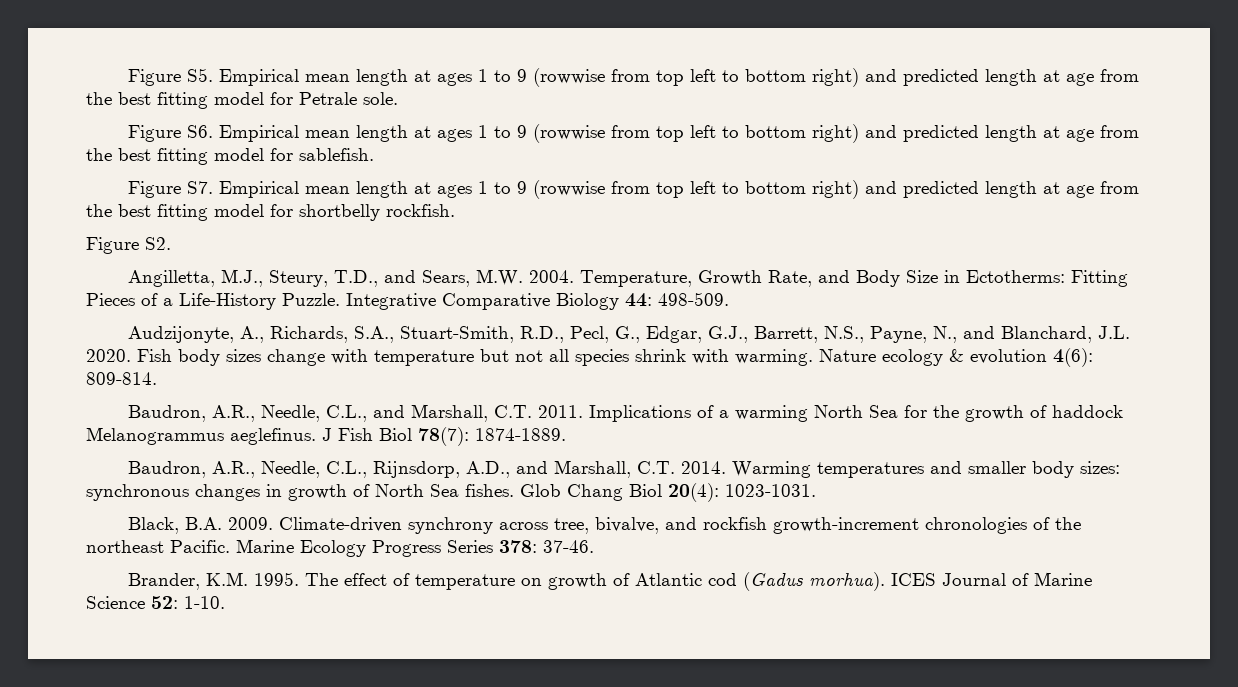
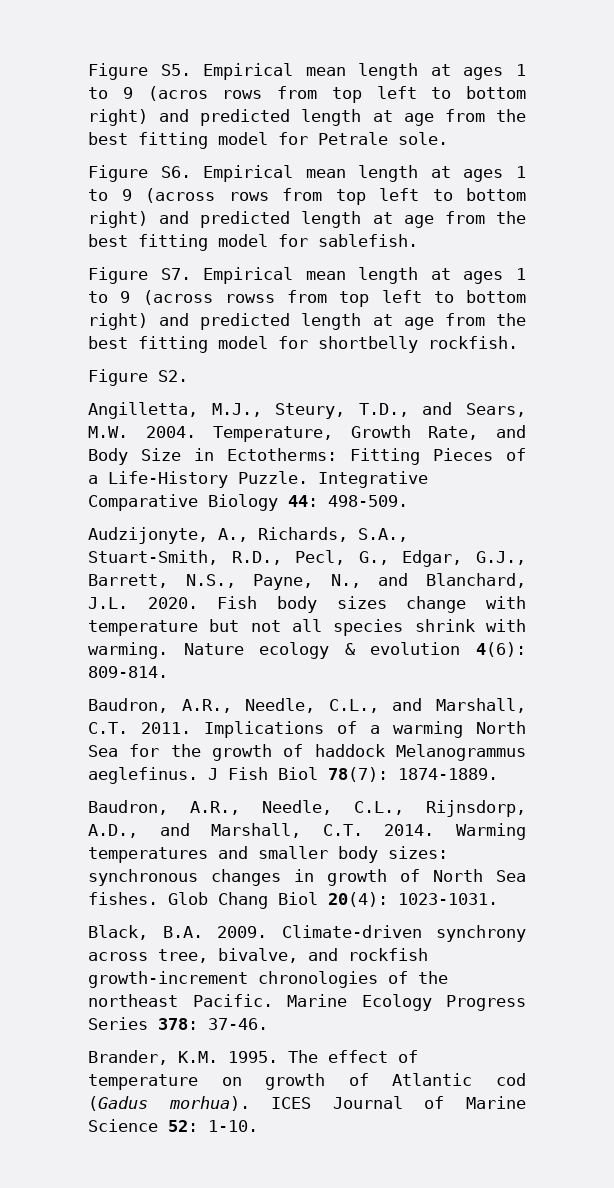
[532,68,605,87] (rowwise -> [147,86,263,101] (acros rows
[532,124,605,143] (rowwise -> [145,188,269,203] (across rows
[532,180,605,199] (rowwise -> [142,290,275,305] (across rowss

